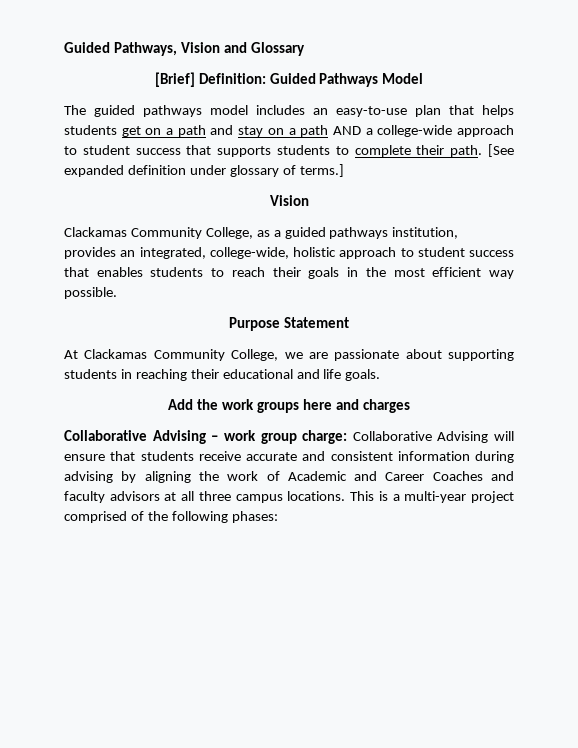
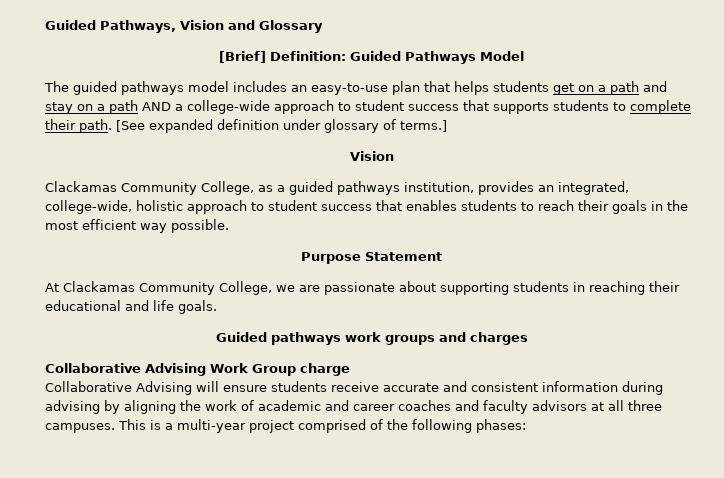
[168,399,219,410] Add the -> [215,332,341,345] Guided pathways
[302,399,332,410] here -> (435, 340) none
[211,430,348,444] – work group charge: -> [210,363,350,376] Work Group charge //
[110,451,136,461] that -> (267, 388) none
[287,471,483,481] Academic and Career Coaches -> [258,400,451,411] academic and career coaches
[235,491,346,503] campus locations. -> [45,423,115,433] campuses.

